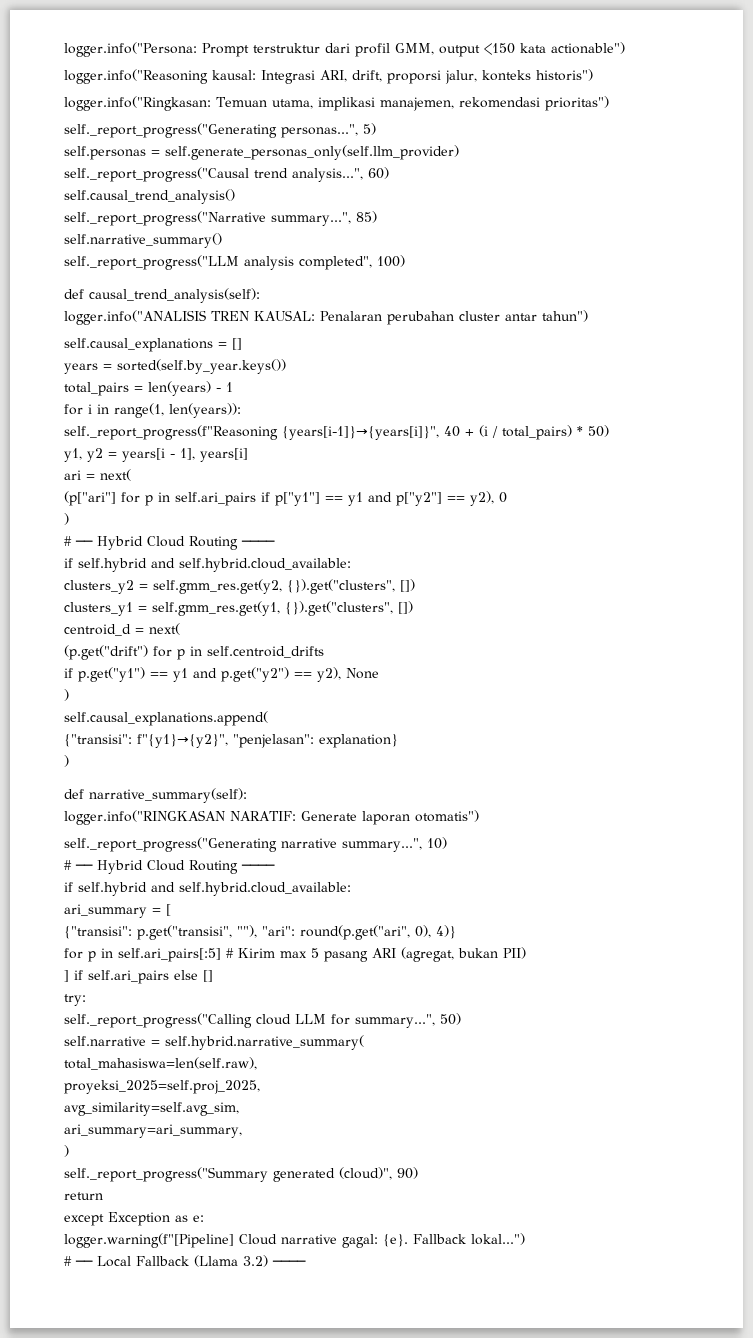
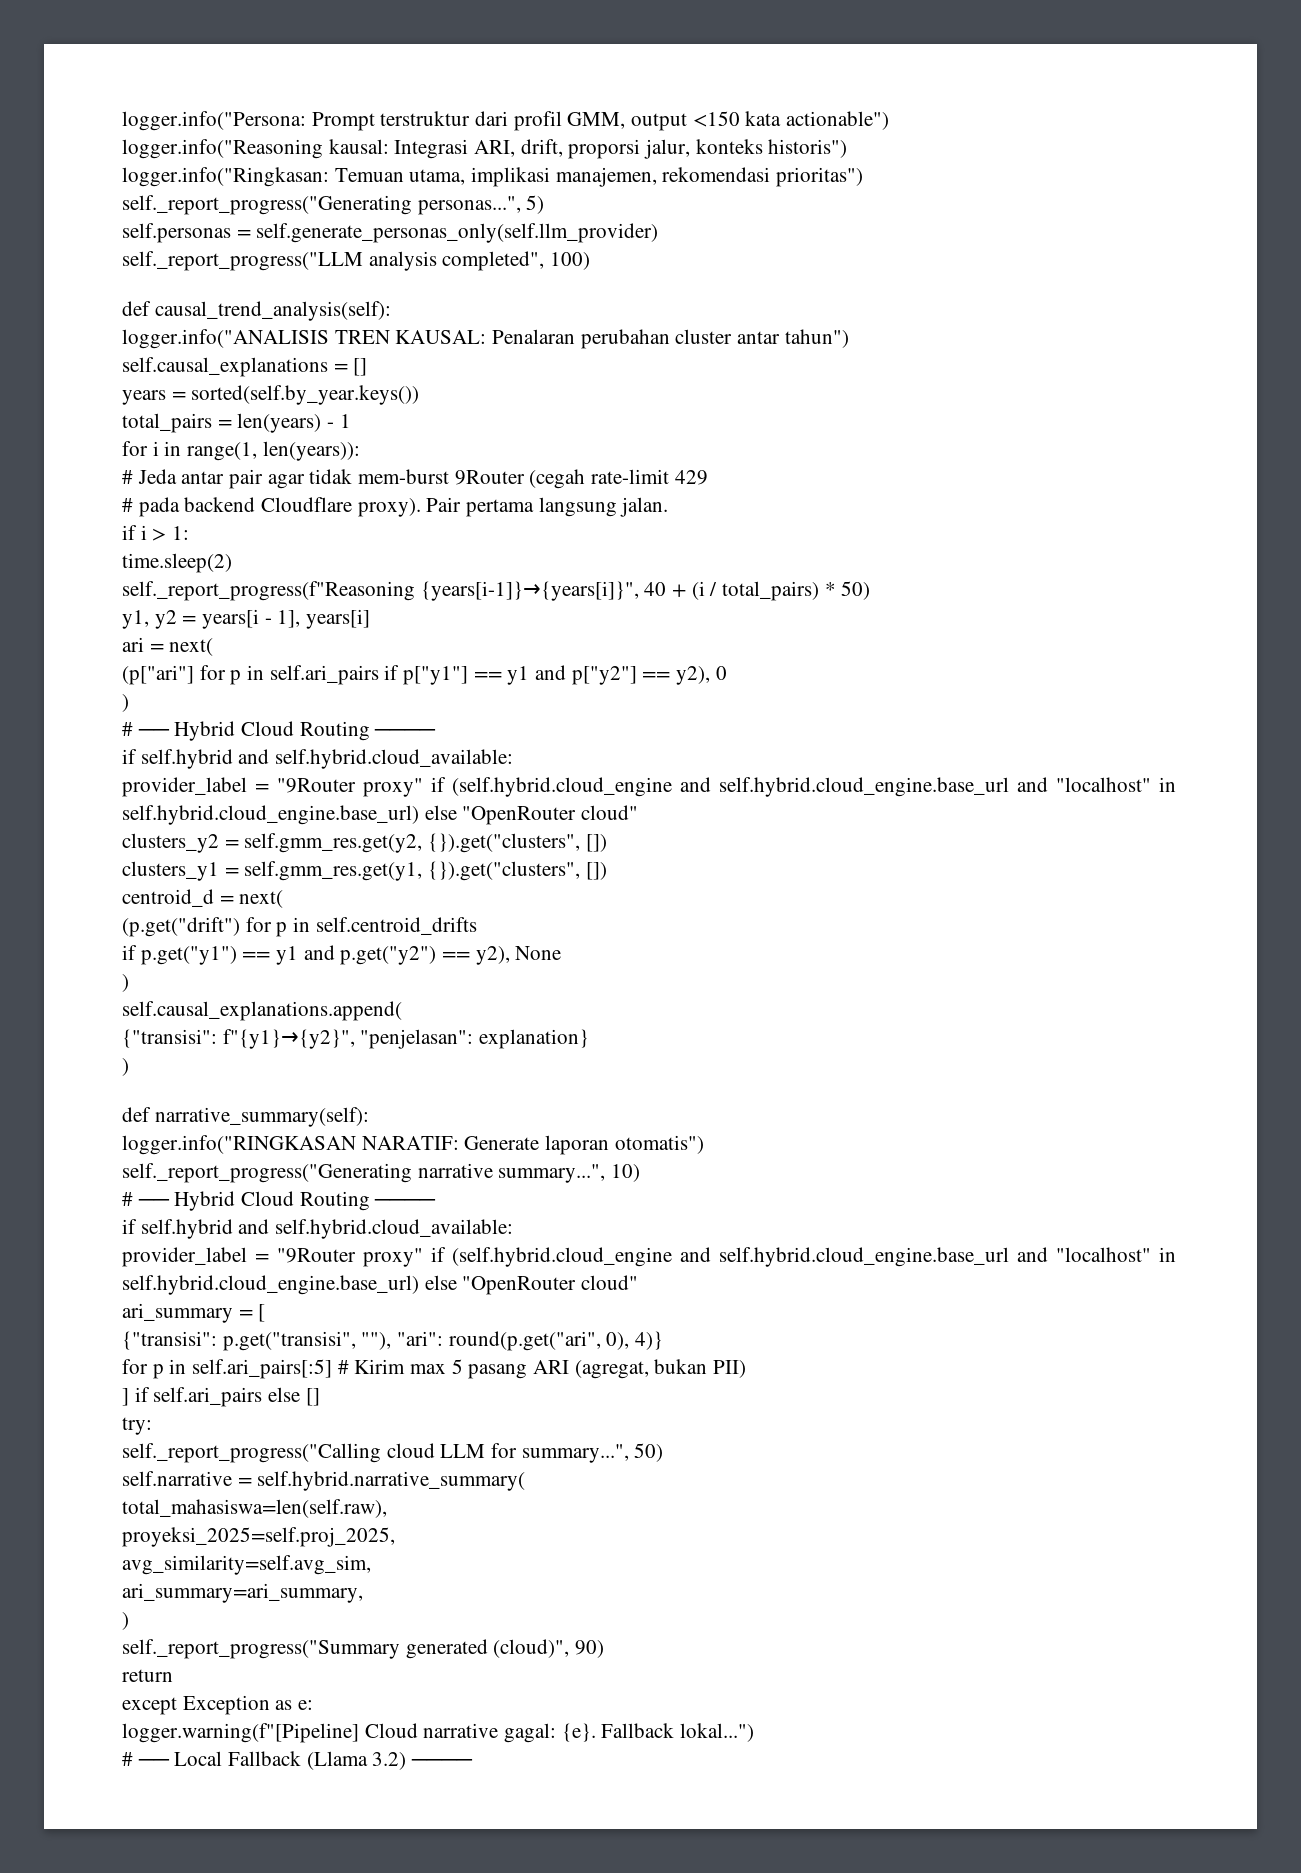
[64,167,389,182] [64,189,235,204] [64,211,377,226] [64,233,222,248] // self._report_progress("Causal trend analysis...", 60) // self.causal_trend_analysis() // self._report_progress("Narrative summary...", 85) // self.narrative_summary() -> (659, 233) none
(241, 410) none -> [122,469,708,489] [122,497,669,517] [122,525,190,541] [122,553,232,573] // # Jeda antar pair agar tidak mem-burst 9Router (cegah rate-limit 429 // # pada backend Cloudflare proxy). Pair pertama langsung jalan. // if i > 1: // time.sleep(2)
(351, 565) none -> [122,777,1176,797] [122,805,639,825] // provider_label = "9Router proxy" if (self.hybrid.cloud_engine and self.hybrid.cloud_engine.base_url and "localhost" in self.hybrid.cloud_engine.base_url) else "OpenRouter cloud"
(351, 889) none -> [122,1247,1176,1267] [122,1275,639,1295] // provider_label = "9Router proxy" if (self.hybrid.cloud_engine and self.hybrid.cloud_engine.base_url and "localhost" in self.hybrid.cloud_engine.base_url) else "OpenRouter cloud"

